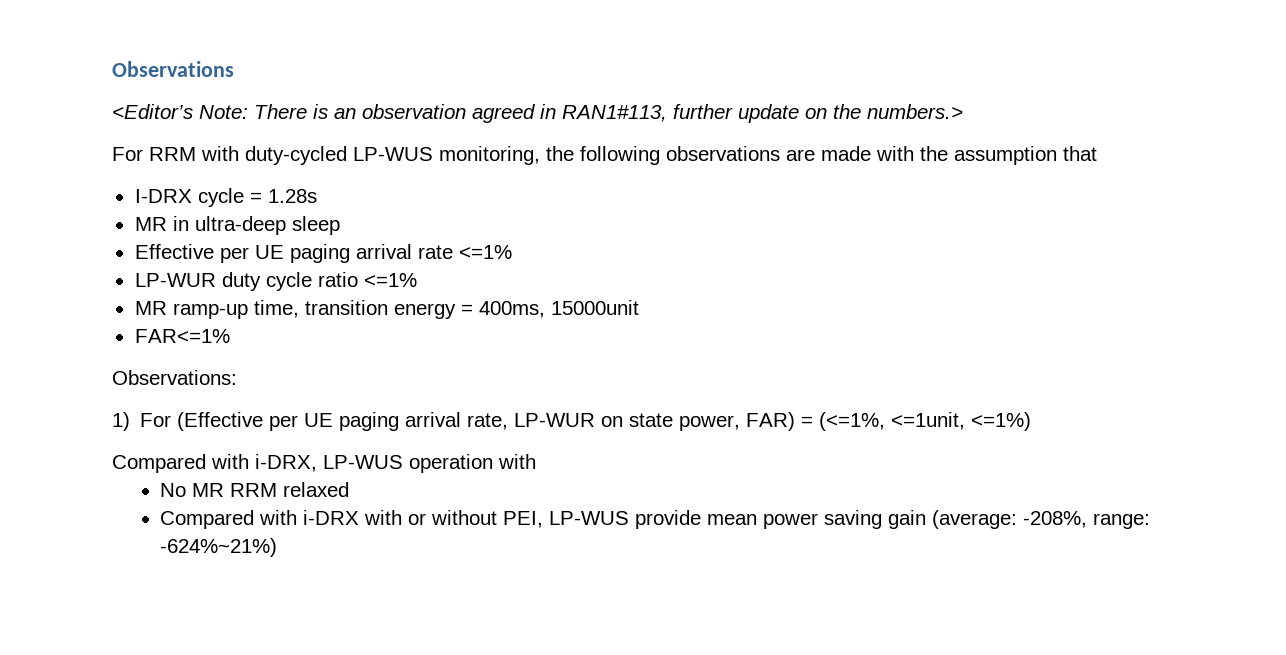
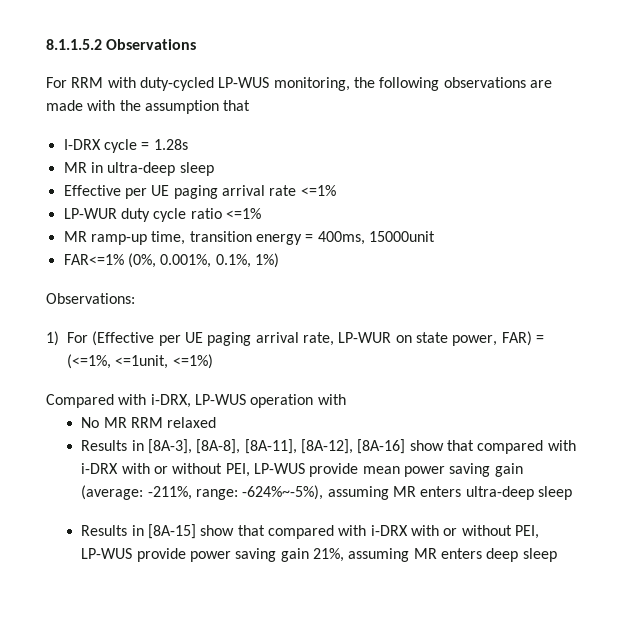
(112, 69) none -> [46,39,102,50] 8.1.1.5.2
[112,104,963,123] // <Editor’s Note: There is an observation agreed in RAN1#113, further update on the numbers.> -> (197, 44) none
(230, 336) none -> [127,253,279,268] (0%, 0.001%, 0.1%, 1%)
[160,510,255,529] Compared -> [81,439,544,454] Results in [8A-3], [8A-8], [8A-11], [8A-12], [8A-16] show that compared
[1023,511,1151,529] [160,538,278,557] -208%, range: -624%~21%) -> [147,485,572,500] [81,524,539,539] [81,548,557,562] -211%, range: -624%~-5%), assuming MR enters ultra-deep sleep // Results in [8A-15] show that compared with i-DRX with or without PEI, LP-WUS provide power saving gain 21%, assuming MR enters deep sleep

